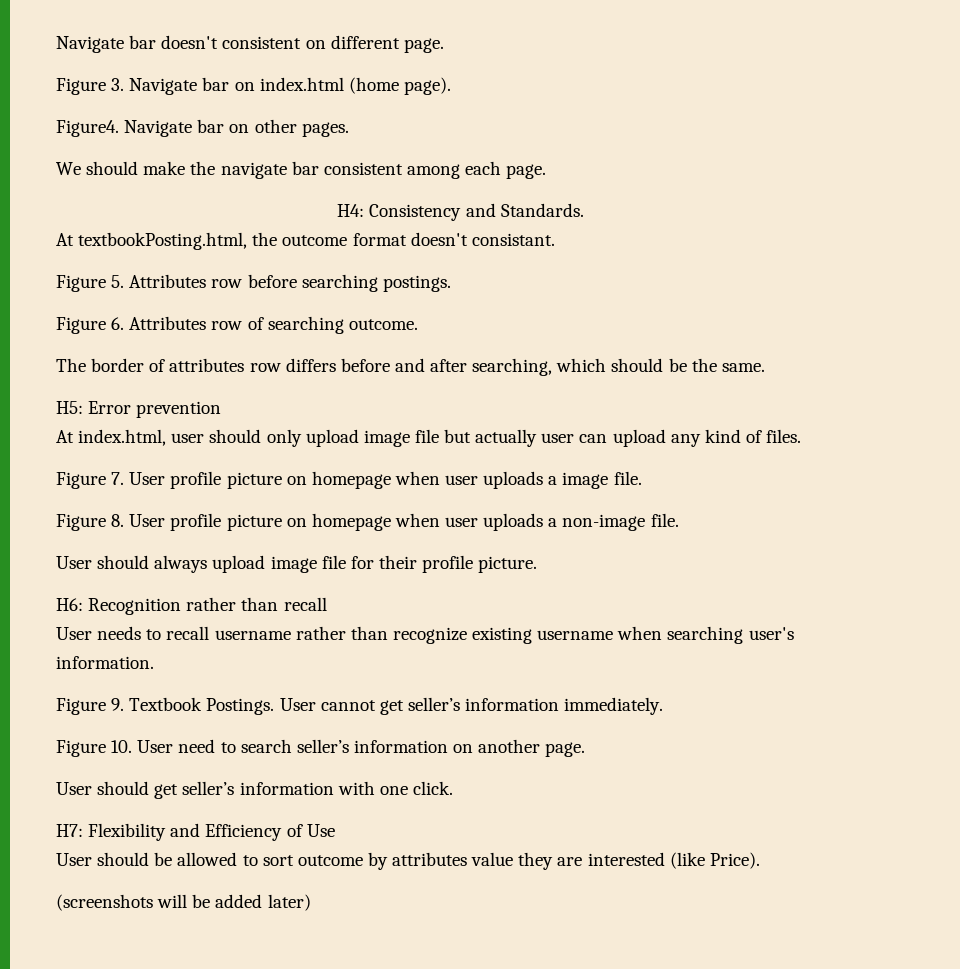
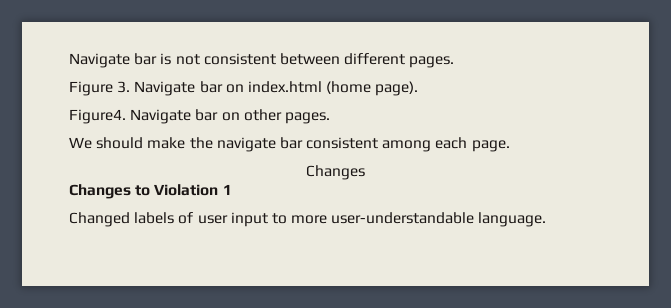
[56,35,444,53] Navigate bar doesn't consistent on different page. -> [69,53,455,68] Navigate bar is not consistent between different pages.
[337,203,584,221] [56,232,555,250] [56,274,451,292] [56,316,418,334] [56,358,765,376] [56,401,222,418] [56,429,802,447] [56,471,642,489] [56,513,679,531] [56,555,538,573] [56,597,327,615] [56,626,794,644] [56,656,154,669] [56,697,664,715] [56,739,586,757] [56,781,453,799] [56,823,335,841] [56,852,760,870] [56,894,311,911] H4: Consistency and Standards. // At textbookPosting.html, the outcome format doesn't consistant. // Figure 5. Attributes row before searching postings. // Figure 6. Attributes row of searching outcome. // The border of attributes row differs before and after searching, which should be the same. // H5: Error prevention // At index.html, user should only upload image file but actually user can upload any kind of files. // Figure 7. User profile picture on homepage when user uploads a image file. // Figure 8. User profile picture on homepage when user uploads a non-image file. // User should always upload image file for their profile picture. // H6: Recognition rather than recall // User needs to recall username rather than recognize existing username when searching user's information. // Figure 9. Textbook Postings. User cannot get seller’s information immediately. // Figure 10. User need to search seller’s information on another page. // User should get seller’s information with one click. // H7: Flexibility and Efficiency of Use // User should be allowed to sort outcome by attributes value they are interested (like Price). // (screenshots will be added later) -> [306,165,365,180] [69,184,232,199] [69,212,547,227] Changes // Changes to Violation 1 // Changed labels of user input to more user-understandable language.

